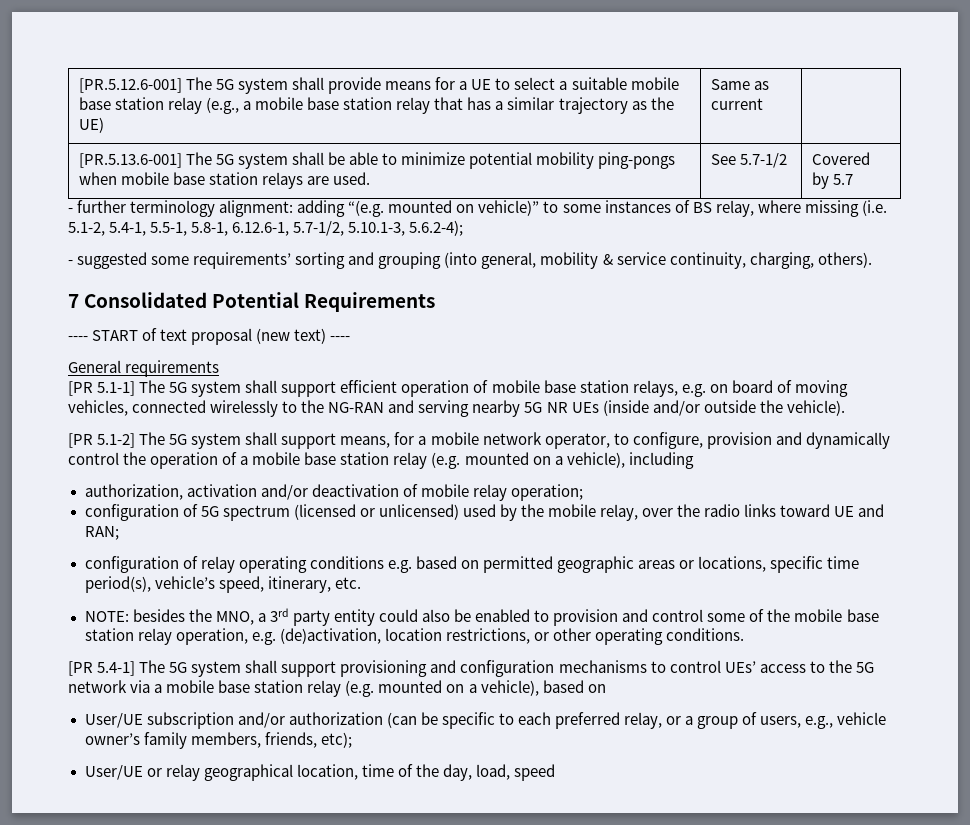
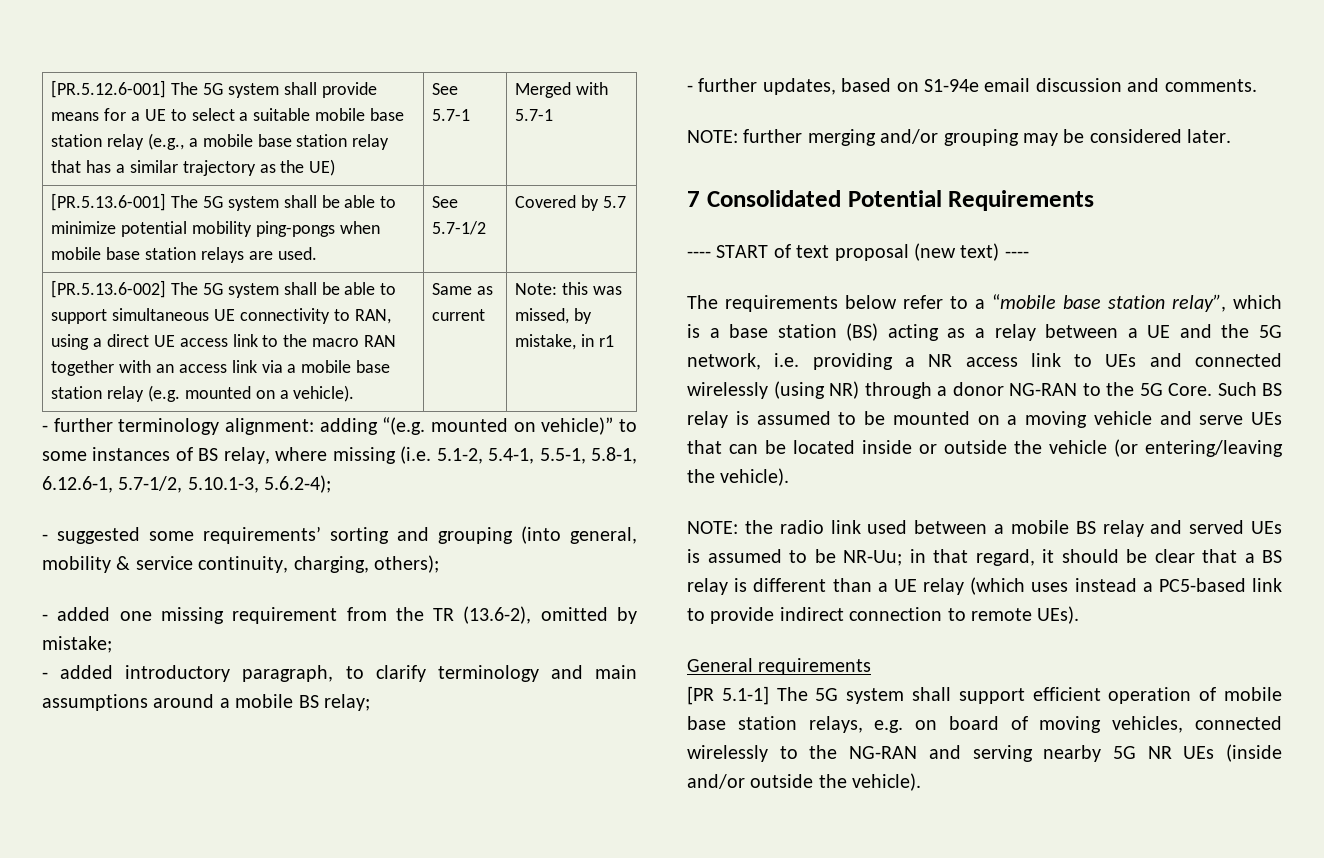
[710,79,769,90] [710,98,763,110] Same as current | -> [432,83,459,95] [432,109,471,121] [515,82,609,98] [515,109,554,121] See 5.7-1 | Merged with 5.7-1
(853, 179) none -> [51,280,397,298] [51,308,391,324] [51,334,396,350] [51,360,391,376] [51,385,355,402] [432,283,494,295] [432,309,486,321] [515,282,622,295] [515,308,593,324] [515,334,614,350] // [PR.5.13.6-002] The 5G system shall be able to support simultaneous UE connectivity to RAN, using a direct UE access link to the macro RAN together with an access link via a mobile base station relay (e.g. mounted on a vehicle). | Same as current | Note: this was missed, by mistake, in r1
[817,252,872,268] others). -> [374,555,439,573] [42,606,637,624] [42,636,112,653] [42,665,637,682] [42,694,370,711] [687,78,1257,95] [687,129,1232,146] others); // - added one missing requirement from the TR (13.6-2), omitted by mistake; // - added introductory paragraph, to clarify terminology and main assumptions around a mobile BS relay; // - further updates, based on S1-94e email discussion and comments. // NOTE: further merging and/or grouping may be considered later.
(351, 338) none -> [687,294,1282,312] [687,323,1282,341] [687,353,1282,370] [687,381,1282,399] [687,411,1282,428] [687,439,1283,457] [687,468,790,486] [687,520,1282,537] [687,549,1282,566] [687,577,1282,595] [687,606,1080,624] // The requirements below refer to a “mobile base station relay”, which is a base station (BS) acting as a relay between a UE and the 5G network, i.e. providing a NR access link to UEs and connected wirelessly (using NR) through a donor NG-RAN to the 5G Core. Such BS relay is assumed to be mounted on a moving vehicle and serve UEs that can be located inside or outside the vehicle (or entering/leaving the vehicle). // NOTE: the radio link used between a mobile BS relay and served UEs is assumed to be NR-Uu; in that regard, it should be clear that a BS relay is different than a UE relay (which uses instead a PC5-based link to provide indirect connection to remote UEs).
[68,432,890,449] [68,452,694,469] [84,484,583,501] [84,504,885,521] [84,526,119,540] [84,556,860,573] [84,576,361,593] [84,608,879,626] [84,628,744,645] [68,660,874,677] [68,680,606,697] [84,712,887,729] [84,732,352,749] [84,764,556,781] // [PR 5.1-2] The 5G system shall support means, for a mobile network operator, to configure, provision and dynamically control the operation of a mobile base station relay (e.g. mounted on a vehicle), including // authorization, activation and/or deactivation of mobile relay operation; // configuration of 5G spectrum (licensed or unlicensed) used by the mobile relay, over the radio links toward UE and RAN; // configuration of relay operating conditions e.g. based on permitted geographic areas or locations, specific time period(s), vehicle’s speed, itinerary, etc. // NOTE: besides the MNO, a 3rd party entity could also be enabled to provision and control some of the mobile base station relay operation, e.g. (de)activation, location restrictions, or other operating conditions. // [PR 5.4-1] The 5G system shall support provisioning and configuration mechanisms to control UEs’ access to the 5G network via a mobile base station relay (e.g. mounted on a vehicle), based on // User/UE subscription and/or authorization (can be specific to each preferred relay, or a group of users, e.g., vehicle owner’s family members, friends, etc); // User/UE or relay geographical location, time of the day, load, speed -> (922, 782) none

